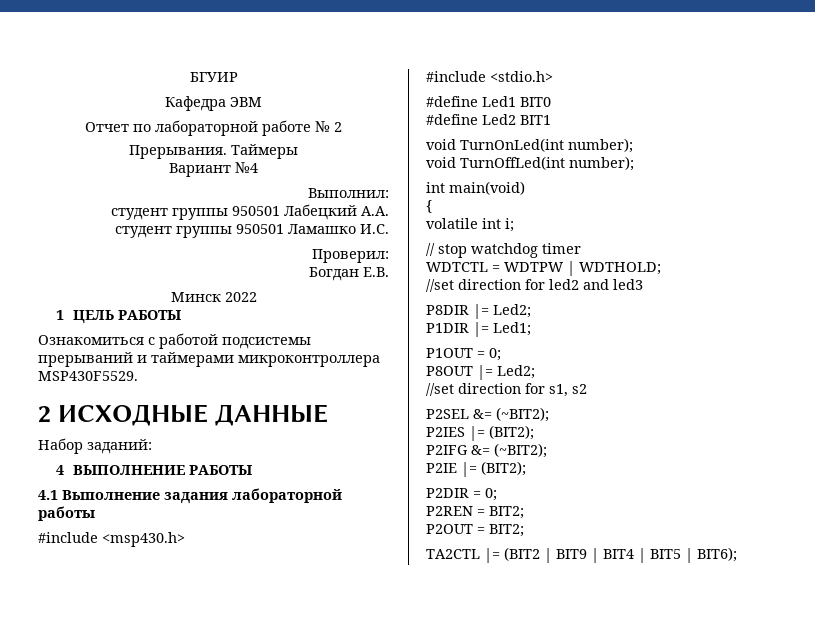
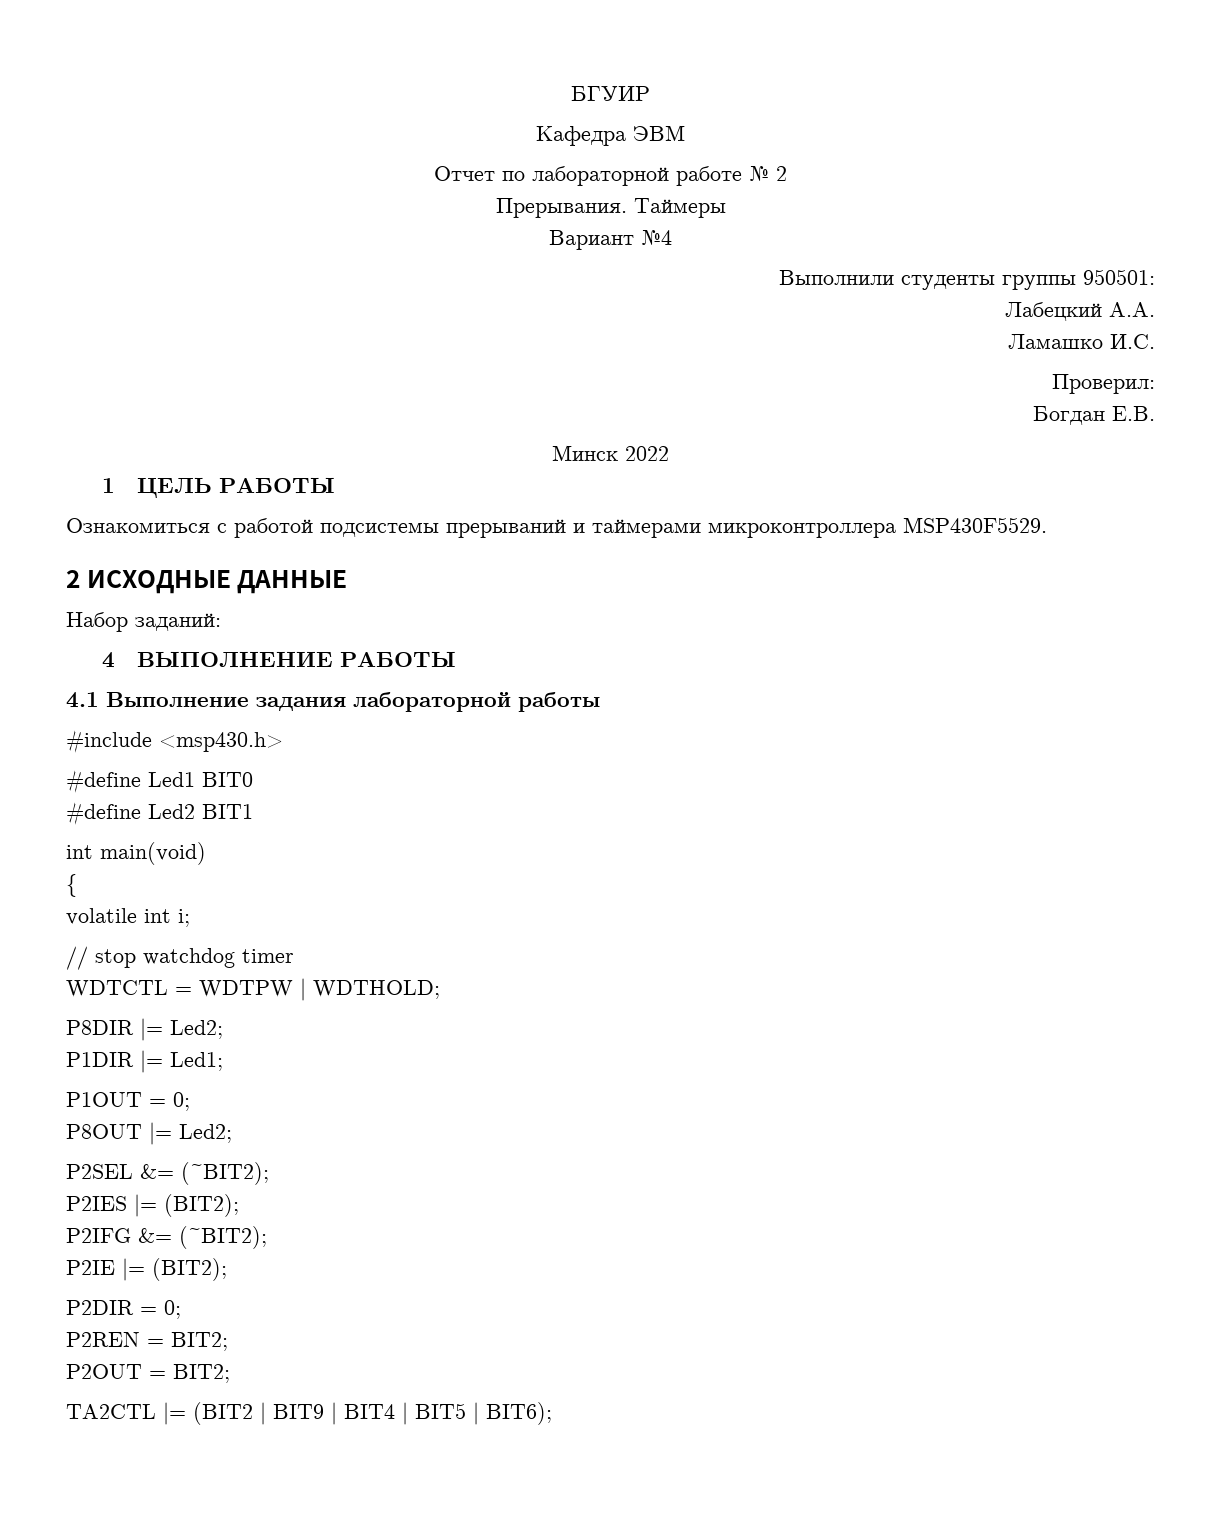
[308,188,389,198] [111,206,280,220] Выполнил: // студент группы 950501 -> [779,269,1155,290] Выполнили студенты группы 950501: //
[115,224,284,238] студент группы 950501 -> (1155, 309) none
[426,71,553,82] // #include <stdio.h> -> (283, 742) none
[426,138,633,153] [426,156,634,171] // void TurnOnLed(int number); // void TurnOffLed(int number); -> (253, 811) none
[426,279,643,292] // //set direction for led2 and led3 -> (440, 989) none
[426,383,587,397] // //set direction for s1, s2 -> (232, 1133) none

